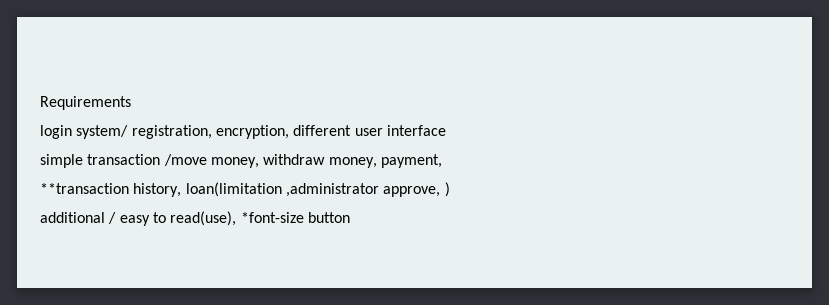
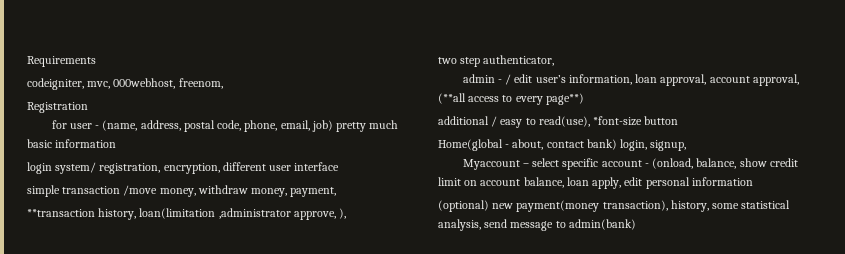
(131, 103) none -> [27,78,223,90] [27,102,88,113] [51,120,399,132] [27,139,117,148] // codeigniter, mvc, 000webhost, freenom, // Registration // for user - (name, address, postal code, phone, email, job) pretty much basic information
[444,182,450,197] ) -> [339,208,347,219] [438,55,555,67] [462,74,799,86] [438,93,584,105] ), // two step authenticator, // admin - / edit user’s information, loan approval, account approval, (**all access to every page**)
(350, 217) none -> [438,139,687,151] [462,158,798,170] [438,177,753,189] [438,200,791,212] [438,219,636,231] // Home(global - about, contact bank) login, signup, // Myaccount – select specific account - (onload, balance, show credit limit on account balance, loan apply, edit personal information // (optional) new payment(money transaction), history, some statistical analysis, send message to admin(bank)

